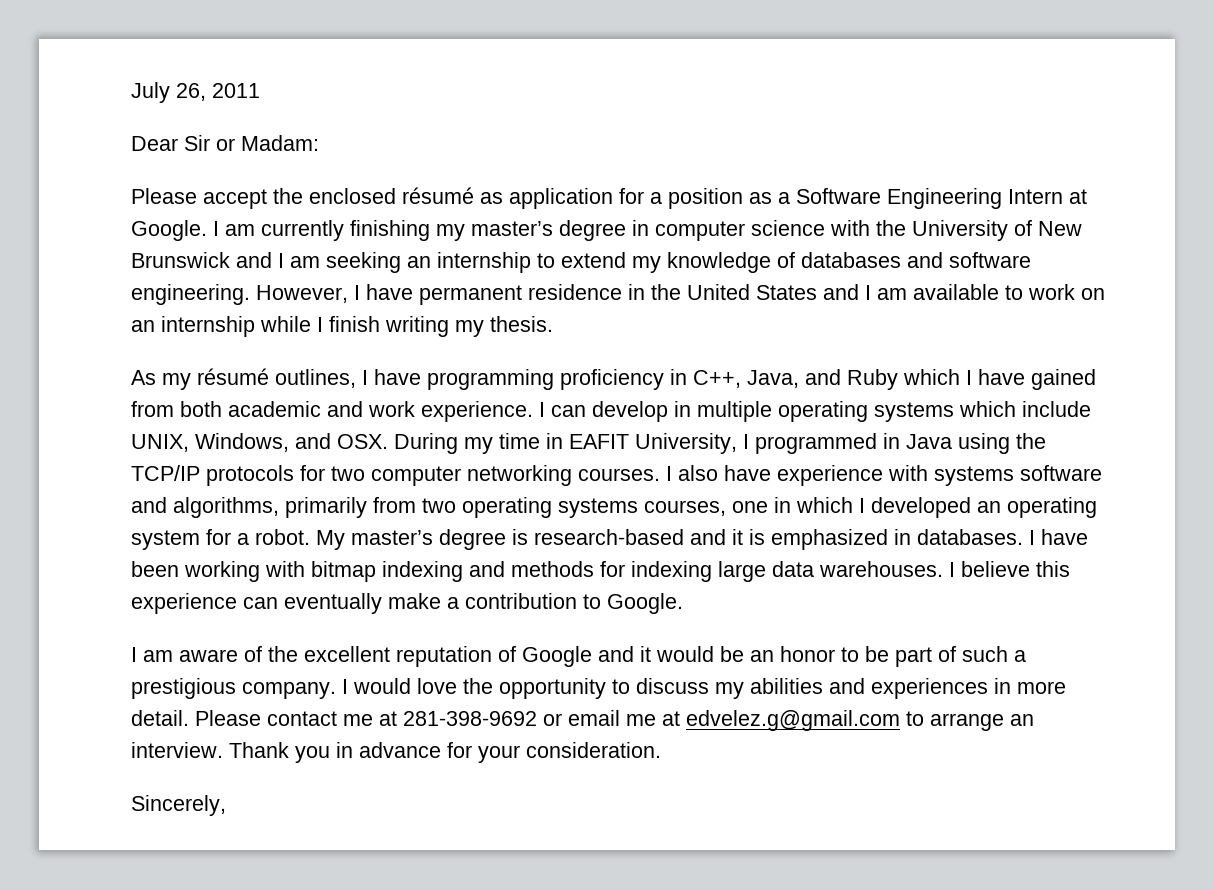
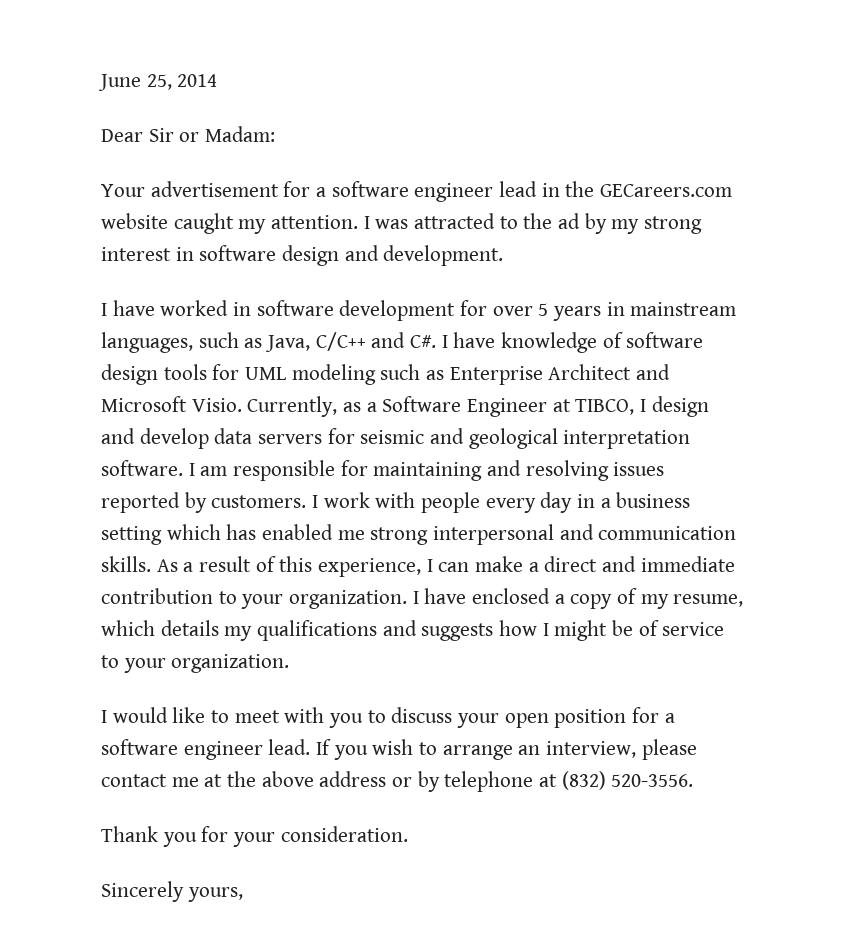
[131,82,260,103] July 26, 2011 -> [98,74,218,91] June 25, 2014
[131,187,1087,209] [131,220,1082,241] [131,252,1031,273] [131,284,1105,305] [131,316,553,337] [131,368,1096,390] [131,401,1091,422] [131,433,1046,454] [131,465,1102,486] [131,497,1097,518] [131,529,1088,550] [131,561,1070,582] [131,593,683,614] [131,646,1026,667] [131,678,1066,699] [131,710,1034,731] [131,742,441,763] Please accept the enclosed résumé as application for a position as a Software Engineering Intern at Google. I am currently finishing my master’s degree in computer science with the University of New Brunswick and I am seeking an internship to extend my knowledge of databases and software engineering. However, I have permanent residence in the United States and I am available to work on an internship while I finish writing my thesis. // As my résumé outlines, I have programming proficiency in C++, Java, and Ruby which I have gained from both academic and work experience. I can develop in multiple operating systems which include UNIX, Windows, and OSX. During my time in EAFIT University, I programmed in Java using the TCP/IP protocols for two computer networking courses. I also have experience with systems software and algorithms, primarily from two operating systems courses, one in which I developed an operating system for a robot. My master’s degree is research-based and it is emphasized in databases. I have been working with bitmap indexing and methods for indexing large data warehouses. I believe this experience can eventually make a contribution to Google. // I am aware of the excellent reputation of Google and it would be an honor to be part of such a prestigious company. I would love the opportunity to discuss my abilities and experiences in more detail. Please contact me at 281-398-9692 or email me at edvelez.g@gmail.com to arrange an interview. Thank you in advance -> [101,181,733,202] [101,213,703,234] [101,245,504,266] [101,300,737,321] [101,332,704,353] [101,364,671,385] [101,396,709,417] [101,428,691,449] [101,460,665,481] [101,492,691,513] [101,524,737,545] [101,556,735,577] [101,588,744,609] [101,620,725,641] [101,654,290,673] [101,707,675,728] [101,739,697,760] [101,771,694,792] [101,826,197,847] Your advertisement for a software engineer lead in the GECareers.com website caught my attention. I was attracted to the ad by my strong interest in software design and development. // I have worked in software development for over 5 years in mainstream languages, such as Java, C/C++ and C#. I have knowledge of software design tools for UML modeling such as Enterprise Architect and Microsoft Visio. Currently, as a Software Engineer at TIBCO, I design and develop data servers for seismic and geological interpretation software. I am responsible for maintaining and resolving issues reported by customers. I work with people every day in a business setting which has enabled me strong interpersonal and communication skills. As a result of this experience, I can make a direct and immediate contribution to your organization. I have enclosed a copy of my resume, which details my qualifications and suggests how I might be of service to your organization. // I would like to meet with you to discuss your open position for a software engineer lead. If you wish to arrange an interview, please contact me at the above address or by telephone at (832) 520-3556. // Thank you
[131,795,226,816] Sincerely, -> [101,881,243,902] Sincerely yours,

